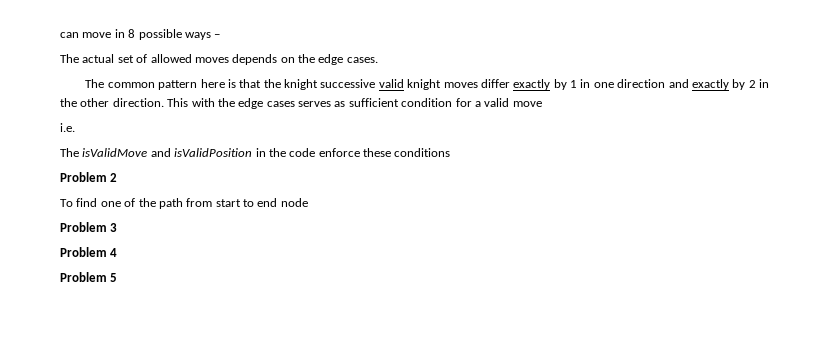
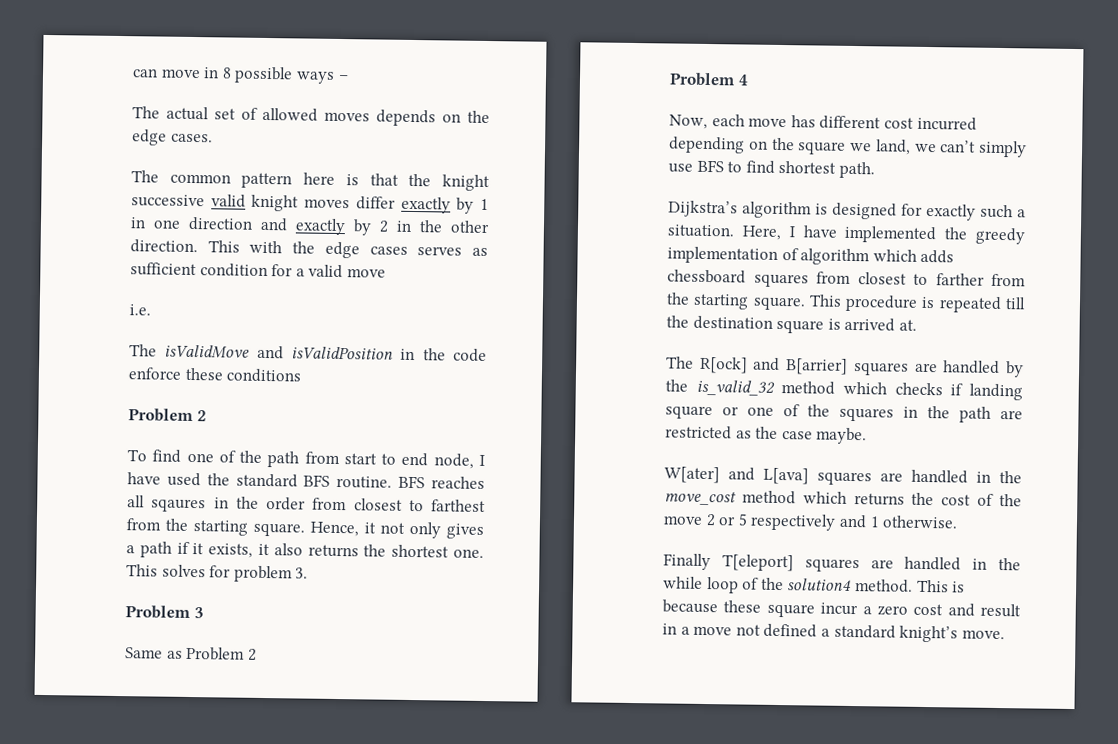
[280,198,308,207] [60,222,118,232] [60,247,118,257] [60,272,118,282] node // Problem 3 // Problem 4 // Problem 5 -> [433,453,485,469] [127,472,485,489] [127,495,486,513] [126,518,484,539] [126,541,484,558] [126,564,309,583] [125,605,204,620] [125,646,257,661] [669,72,749,87] [669,114,977,131] [668,136,1027,158] [668,159,875,179] [668,200,1026,221] [667,224,1025,245] [667,246,955,266] [667,269,1026,288] [666,292,1026,314] [666,315,917,334] [666,356,1024,378] [665,379,1023,401] [665,404,1023,423] [665,425,868,445] [664,466,1022,486] [664,490,1022,507] [663,513,959,531] [663,553,1021,573] [663,576,966,594] [662,599,1021,618] [662,623,1005,643] node, I have used the standard BFS routine. BFS reaches all sqaures in the order from closest to farthest from the starting square. Hence, it not only gives a path if it exists, it also returns the shortest one. This solves for problem 3. // Problem 3 // Same as Problem 2 // Problem 4 // Now, each move has different cost incurred depending on the square we land, we can’t simply use BFS to find shortest path. // Dijkstra’s algorithm is designed for exactly such a situation. Here, I have implemented the greedy implementation of algorithm which adds chessboard squares from closest to farther from the starting square. This procedure is repeated till the destination square is arrived at. // The R[ock] and B[arrier] squares are handled by the is_valid_32 method which checks if landing square or one of the squares in the path are restricted as the case maybe. // W[ater] and L[ava] squares are handled in the move_cost method which returns the cost of the move 2 or 5 respectively and 1 otherwise. // Finally T[eleport] squares are handled in the while loop of the solution4 method. This is because these square incur a zero cost and result in a move not defined a standard knight’s move.

